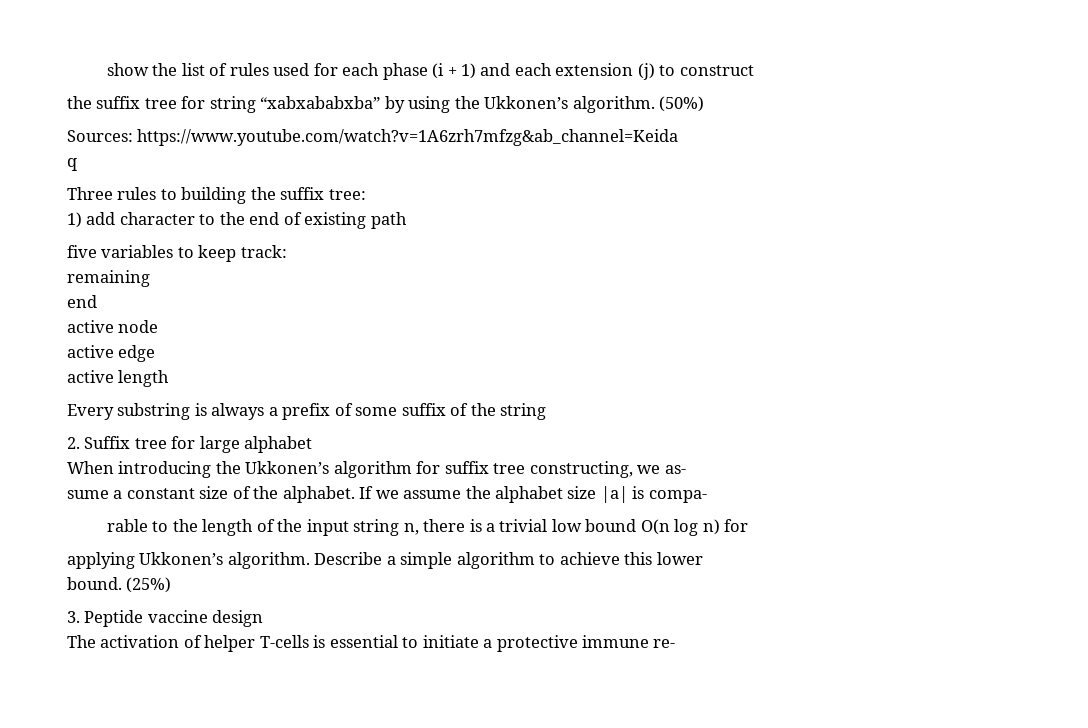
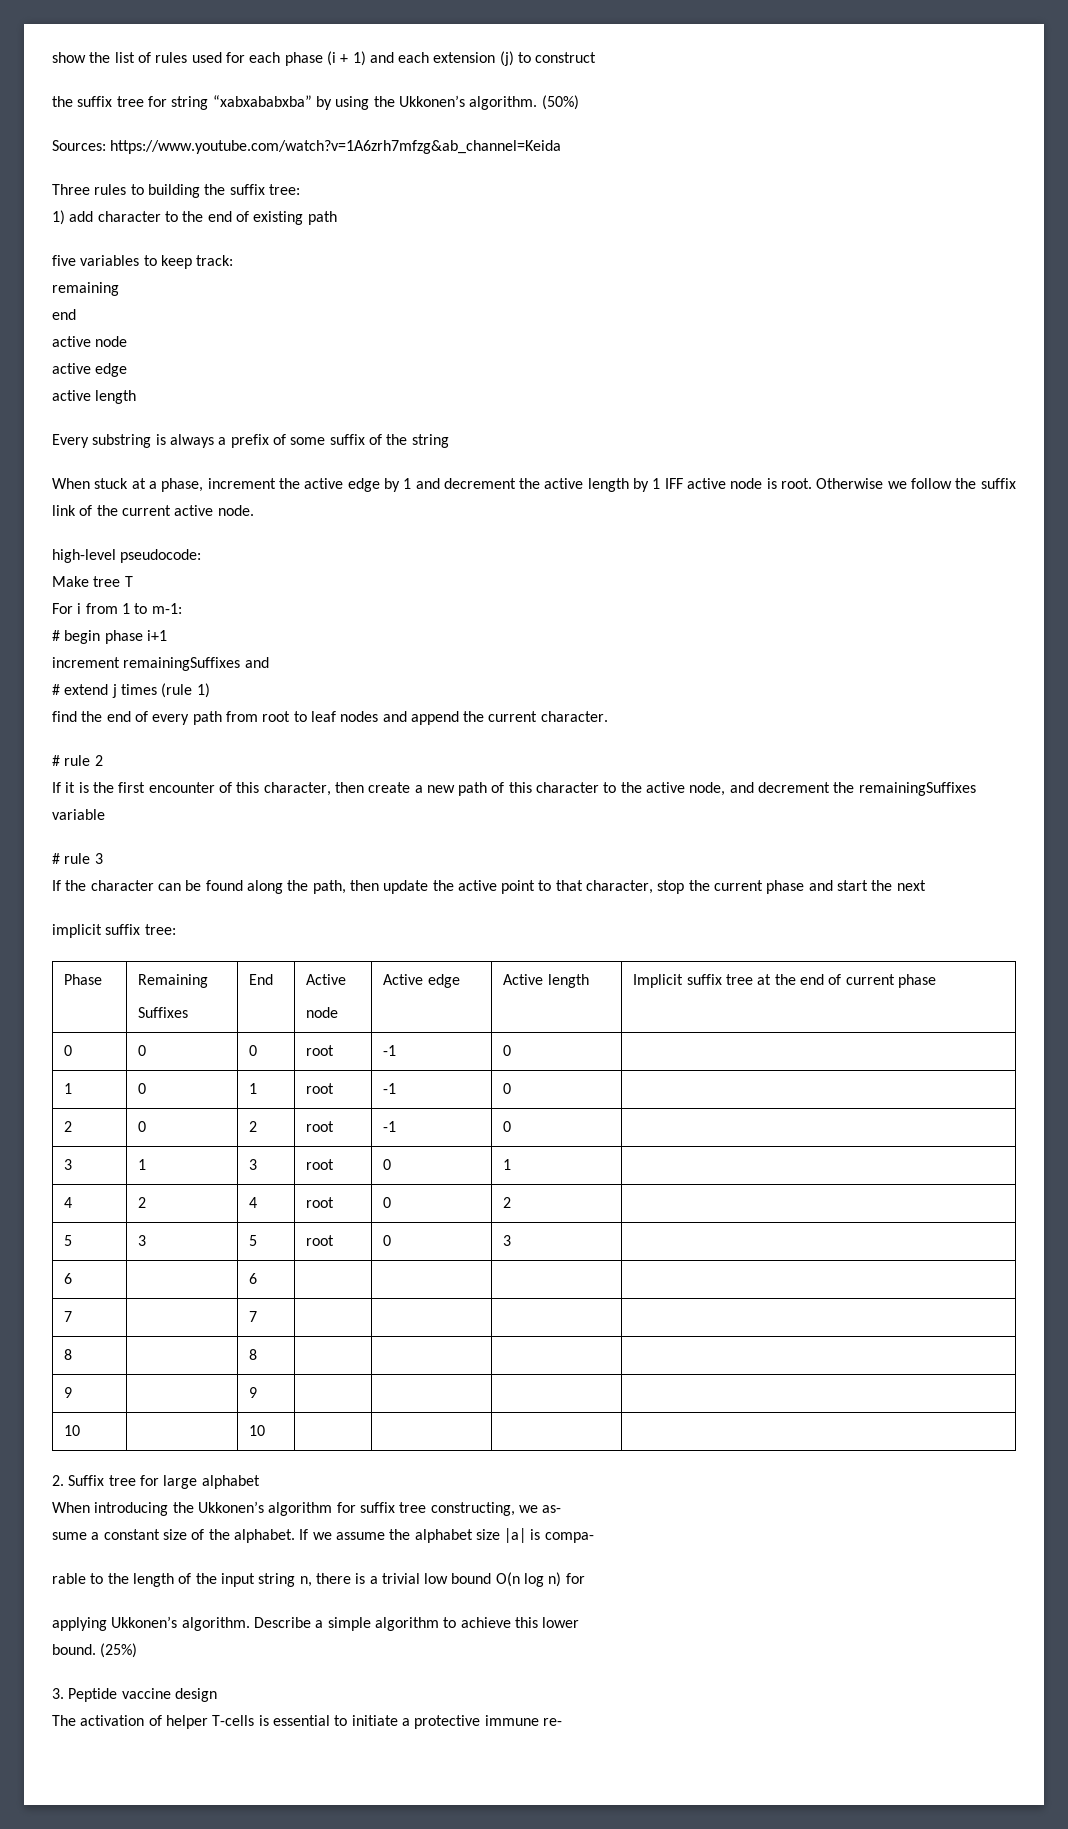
[67,158,77,171] // q -> (562, 147) none
(547, 411) none -> [52,478,1016,492] [52,505,254,516] [52,549,202,563] [52,576,133,587] [52,603,182,614] [52,630,167,644] [52,657,269,671] [52,683,210,698] [52,711,608,725] [52,755,103,766] [52,782,976,796] [52,809,105,820] [52,853,103,864] [52,880,926,894] [52,924,176,938] [64,974,103,985] [138,974,209,988] [138,1007,189,1018] [249,974,274,985] [306,974,347,985] [306,1007,339,1018] [383,974,460,988] [503,974,589,988] [633,974,936,988] [64,1045,73,1056] [138,1045,147,1056] [249,1045,258,1056] [306,1045,335,1056] [383,1045,397,1056] [503,1045,512,1056] [64,1083,73,1094] [138,1083,147,1094] [249,1083,258,1094] [306,1083,335,1094] [383,1083,397,1094] [503,1083,512,1094] [64,1121,73,1132] [138,1121,147,1132] [249,1121,258,1132] [306,1121,335,1132] [383,1121,397,1132] [503,1121,512,1132] [64,1159,73,1170] [138,1159,147,1170] [249,1159,258,1170] [306,1159,335,1170] [383,1159,392,1170] [503,1159,512,1170] [64,1197,73,1208] [138,1197,147,1208] [249,1197,258,1208] [306,1197,335,1208] [383,1197,392,1208] [503,1197,512,1208] [64,1235,73,1246] [138,1235,147,1246] [249,1235,258,1246] [306,1235,335,1246] [383,1235,392,1246] [503,1235,512,1246] [64,1273,73,1284] [249,1273,258,1284] [64,1311,73,1322] [249,1311,258,1322] [64,1349,73,1360] [249,1349,258,1360] [64,1387,73,1398] [249,1387,258,1398] [64,1425,81,1436] [249,1425,266,1436] // When stuck at a phase, increment the active edge by 1 and decrement the active length by 1 IFF active node is root. Otherwise we follow the suffix link of the current active node. // high-level pseudocode: // Make tree T // For i from 1 to m-1: // # begin phase i+1 // increment remainingSuffixes and // # extend j times (rule 1) // find the end of every path from root to leaf nodes and append the current character. // # rule 2 // If it is the first encounter of this character, then create a new path of this character to the active node, and decrement the remainingSuffixes variable // # rule 3 // If the character can be found along the path, then update the active point to that character, stop the current phase and start the next // implicit suffix tree: // Phase | Remaining // Suffixes | End | Active // node | Active edge | Active length | Implicit suffix tree at the end of current phase // 0 | 0 | 0 | root | -1 | 0 | // 1 | 0 | 1 | root | -1 | 0 | // 2 | 0 | 2 | root | -1 | 0 | // 3 | 1 | 3 | root | 0 | 1 | // 4 | 2 | 4 | root | 0 | 2 | // 5 | 3 | 5 | root | 0 | 3 | // 6 | | 6 | | | | // 7 | | 7 | | | | // 8 | | 8 | | | | // 9 | | 9 | | | | // 10 | | 10 | | | |

